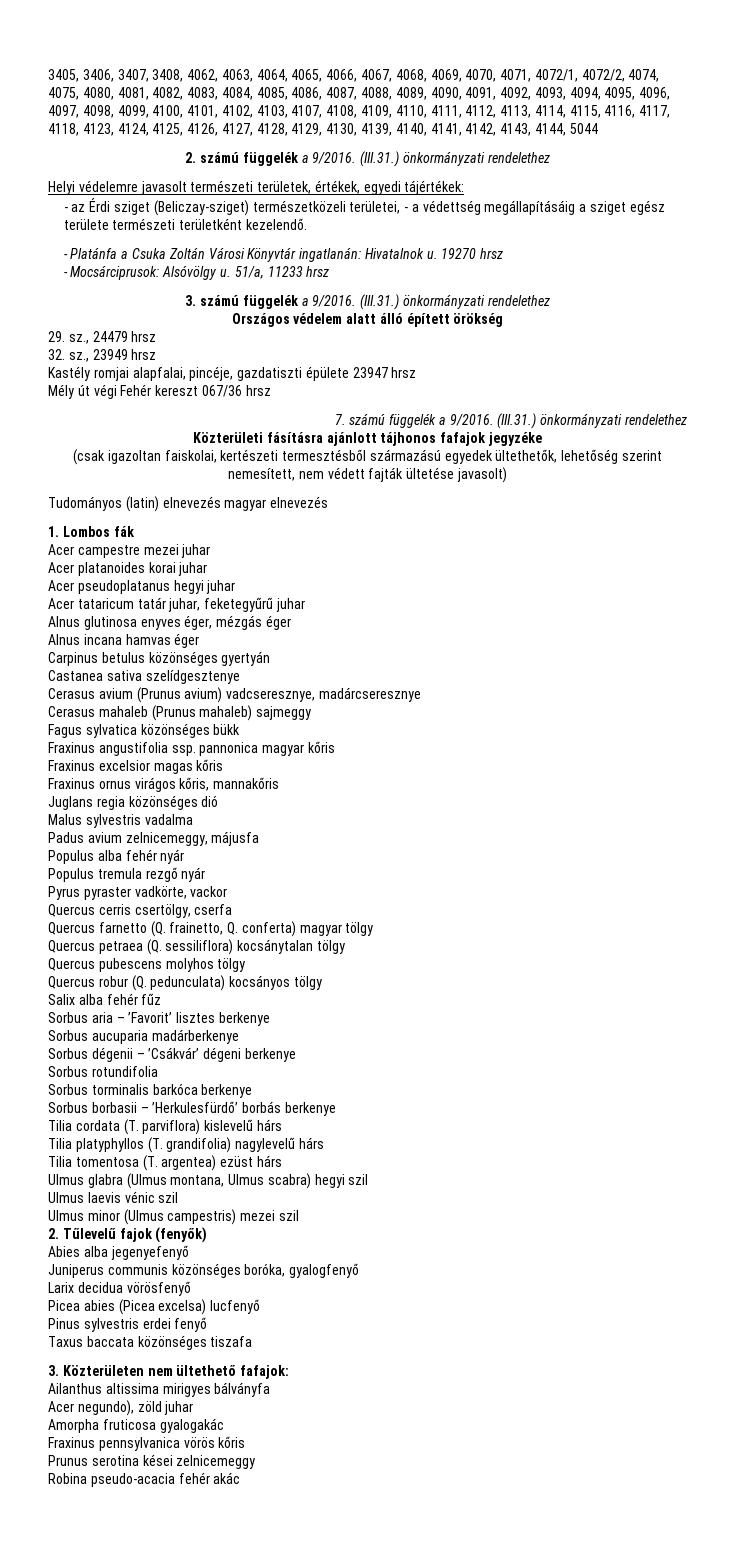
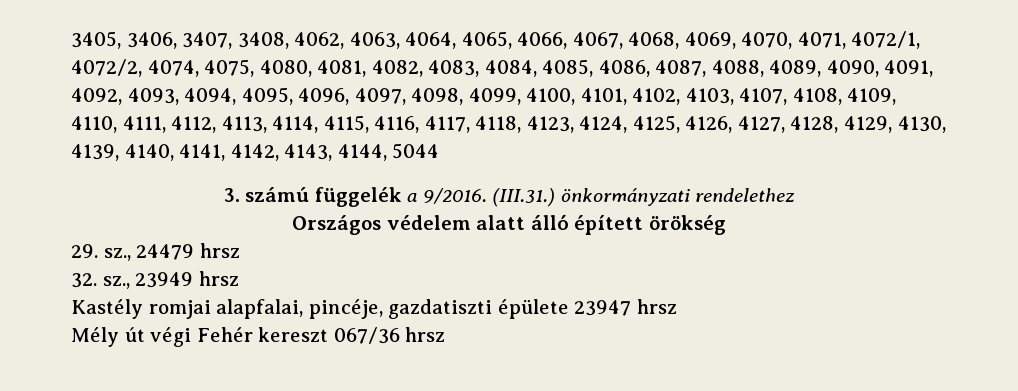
[185,151,550,167] [48,180,465,195] [63,198,665,216] [63,218,307,230] [63,247,504,262] [63,265,330,280] // 2. számú függelék a 9/2016. (III.31.) önkormányzati rendelethez // Helyi védelemre javasolt természeti területek, értékek, egyedi tájértékek: // - az Érdi sziget (Beliczay-sziget) természetközeli területei, - a védettség megállapításáig a sziget egész területe természeti területként kezelendő. // - Platánfa a Csuka Zoltán Városi Könyvtár ingatlanán: Hivatalnok u. 19270 hrsz // - Mocsárciprusok: Alsóvölgy u. 51/a, 11233 hrsz -> (440, 151) none
[334,413,687,429] [193,432,542,446] [72,449,663,465] [228,467,507,483] [48,496,329,512] [48,526,135,537] [48,544,211,558] [48,562,208,576] [48,580,236,594] [48,597,305,612] [48,615,291,630] [48,633,200,648] [48,651,271,666] [48,670,240,684] [48,687,421,703] [48,705,312,721] [48,723,241,738] [48,741,335,756] [48,759,224,774] [48,777,280,792] [48,795,219,810] [48,814,193,828] [48,831,260,846] [48,849,185,864] [48,867,206,882] [48,886,228,900] [48,904,233,918] [48,921,374,937] [48,939,345,955] [48,958,246,972] [48,975,322,991] [48,993,162,1005] [48,1012,270,1026] [48,1029,239,1044] [48,1047,296,1062] [48,1066,158,1077] [48,1083,253,1098] [48,1101,336,1116] [48,1119,282,1135] [48,1137,324,1153] [48,1155,282,1171] [48,1173,369,1189] [48,1191,179,1203] [48,1209,299,1225] [48,1227,208,1243] [48,1245,189,1260] [48,1263,360,1278] [48,1281,191,1296] [48,1299,261,1315] [48,1317,208,1332] [48,1335,253,1350] [48,1365,290,1379] [48,1382,271,1397] [48,1400,194,1416] [48,1418,224,1433] [48,1436,246,1451] [48,1454,256,1469] [48,1472,241,1487] // 7. számú függelék a 9/2016. (III.31.) önkormányzati rendelethez // Közterületi fásításra ajánlott tájhonos fafajok jegyzéke // (csak igazoltan faiskolai, kertészeti termesztésből származású egyedek ültethetők, lehetőség szerint nemesített, nem védett fajták ültetése javasolt) // Tudományos (latin) elnevezés magyar elnevezés // 1. Lombos fák // Acer campestre mezei juhar // Acer platanoides korai juhar // Acer pseudoplatanus hegyi juhar // Acer tataricum tatár juhar, feketegyűrű juhar // Alnus glutinosa enyves éger, mézgás éger // Alnus incana hamvas éger // Carpinus betulus közönséges gyertyán // Castanea sativa szelídgesztenye // Cerasus avium (Prunus avium) vadcseresznye, madárcseresznye // Cerasus mahaleb (Prunus mahaleb) sajmeggy // Fagus sylvatica közönséges bükk // Fraxinus angustifolia ssp. pannonica magyar kőris // Fraxinus excelsior magas kőris // Fraxinus ornus virágos kőris, mannakőris // Juglans regia közönséges dió // Malus sylvestris vadalma // Padus avium zelnicemeggy, májusfa // Populus alba fehér nyár // Populus tremula rezgő nyár // Pyrus pyraster vadkörte, vackor // Quercus cerris csertölgy, cserfa // Quercus farnetto (Q. frainetto, Q. conferta) magyar tölgy // Quercus petraea (Q. sessiliflora) kocsánytalan tölgy // Quercus pubescens molyhos tölgy // Quercus robur (Q. pedunculata) kocsányos tölgy // Salix alba fehér fűz // Sorbus aria – ’Favorit’ lisztes berkenye // Sorbus aucuparia madárberkenye // Sorbus dégenii – ’Csákvár’ dégeni berkenye // Sorbus rotundifolia // Sorbus torminalis barkóca berkenye // Sorbus borbasii – ’Herkulesfürdő’ borbás berkenye // Tilia cordata (T. parviflora) kislevelű hárs // Tilia platyphyllos (T. grandifolia) nagylevelű hárs // Tilia tomentosa (T. argentea) ezüst hárs // Ulmus glabra (Ulmus montana, Ulmus scabra) hegyi szil // Ulmus laevis vénic szil // Ulmus minor (Ulmus campestris) mezei szil // 2. Tűlevelű fajok (fenyők) // Abies alba jegenyefenyő // Juniperus communis közönséges boróka, gyalogfenyő // Larix decidua vörösfenyő // Picea abies (Picea excelsa) lucfenyő // Pinus sylvestris erdei fenyő // Taxus baccata közönséges tiszafa // 3. Közterületen nem ültethető fafajok: // Ailanthus altissima mirigyes bálványfa // Acer negundo), zöld juhar // Amorpha fruticosa gyalogakác // Fraxinus pennsylvanica vörös kőris // Prunus serotina kései zelnicemeggy // Robina pseudo-acacia fehér akác -> (446, 334) none

